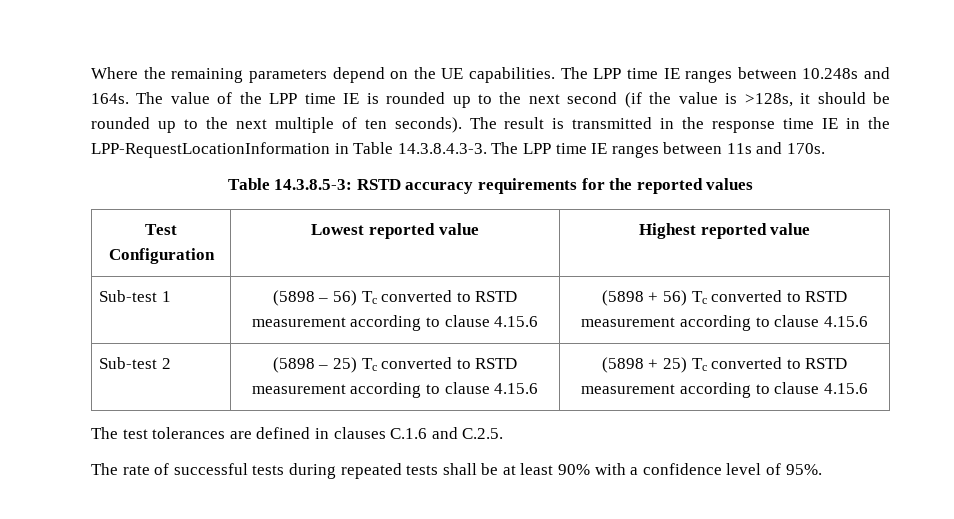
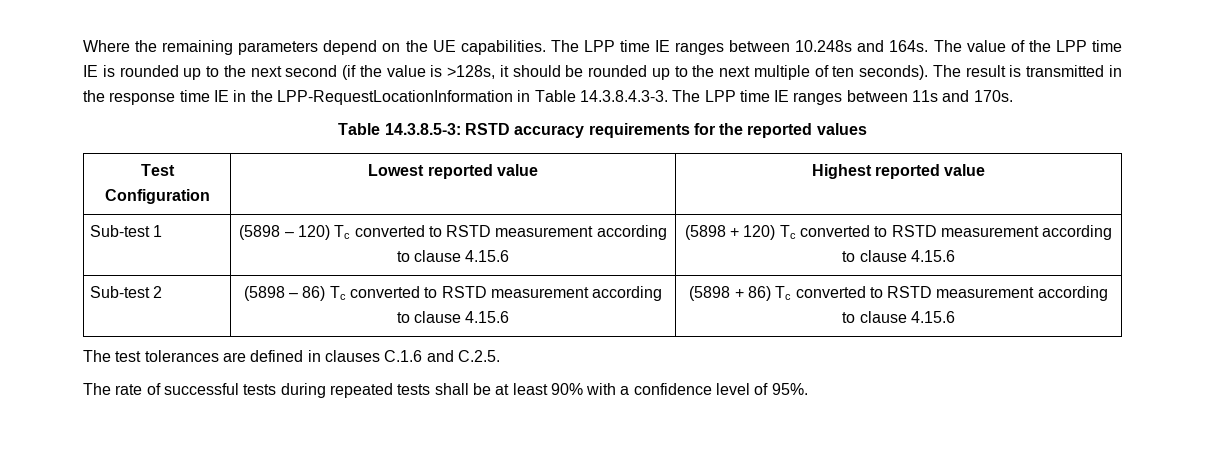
[332,290,357,306] 56) -> [297,225,330,240] 120)
[662,290,687,306] 56) -> [743,225,776,240] 120)
[332,357,357,373] 25) -> [302,286,326,301] 86)
[662,357,687,373] 25) -> [747,286,771,301] 86)

